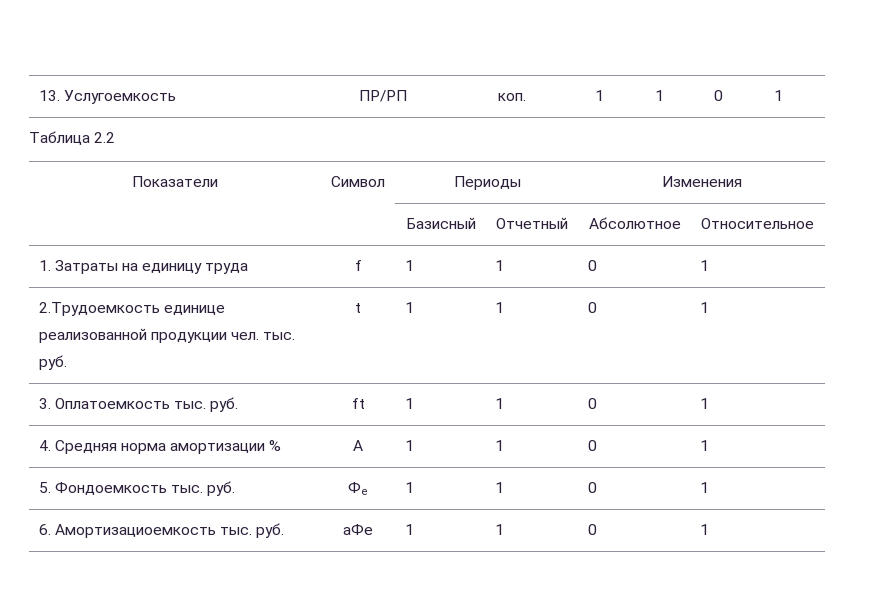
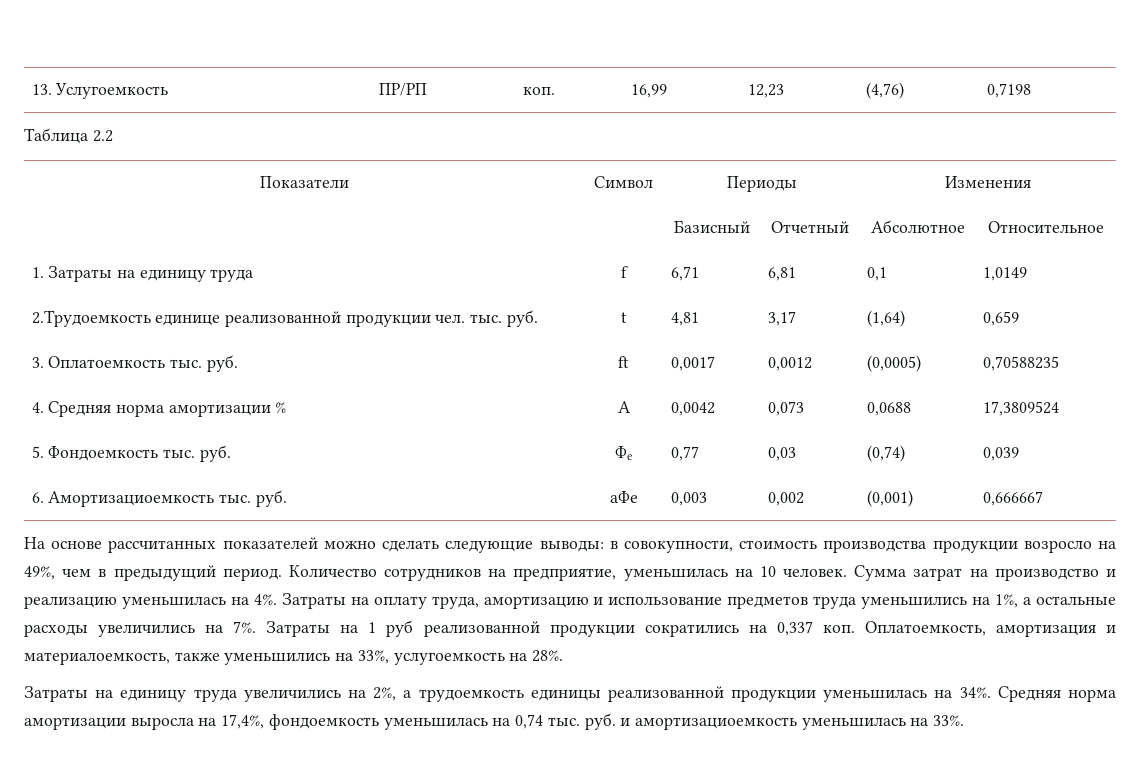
[594,90,604,101] [654,90,664,101] [713,90,723,101] [773,90,783,101] 1 | 1 | 0 | 1 -> [630,84,667,98] [747,84,784,98] [865,82,904,99] [986,83,1031,98] 16,99 | 12,23 | (4,76) | 0,7198
[404,260,414,271] [494,260,504,271] [587,260,597,271] [699,260,709,271] 1 | 1 | 0 | 1 -> [670,266,699,281] [767,267,796,281] [866,267,887,281] [982,267,1027,281] 6,71 | 6,81 | 0,1 | 1,0149
[404,302,414,313] [494,302,504,313] [587,302,597,313] [699,302,709,313] 1 | 1 | 0 | 1 -> [670,312,699,326] [767,311,796,326] [866,310,905,327] [982,311,1019,326] 4,81 | 3,17 | (1,64) | 0,659
[404,398,414,409] [494,398,504,409] [587,398,597,409] [699,398,709,409] 1 | 1 | 0 | 1 -> [670,356,715,371] [767,357,812,371] [866,355,921,372] [982,356,1059,371] 0,0017 | 0,0012 | (0,0005) | 0,70588235
[404,440,414,451] [494,440,504,451] [587,440,597,451] [699,440,709,451] 1 | 1 | 0 | 1 -> [670,402,715,416] [767,401,804,416] [866,402,911,416] [982,401,1059,416] 0,0042 | 0,073 | 0,0688 | 17,3809524
[404,482,414,493] [494,482,504,493] [587,482,597,493] [699,482,709,493] 1 | 1 | 0 | 1 -> [670,446,699,461] [767,447,796,461] [866,445,905,462] [982,447,1019,461] 0,77 | 0,03 | (0,74) | 0,039
[404,524,414,535] [494,524,504,535] [587,524,597,535] [699,524,709,535] 1 | 1 | 0 | 1 -> [670,492,707,506] [767,492,804,506] [866,490,913,507] [982,491,1043,506] [24,537,1117,553] [24,565,1116,581] [24,593,1117,609] [24,620,1116,637] [24,650,564,665] [24,686,1116,702] [24,713,965,730] 0,003 | 0,002 | (0,001) | 0,666667 // На основе рассчитанных показателей можно сделать следующие выводы: в совокупности, стоимость производства продукции возросло на 49%, чем в предыдущий период. Количество сотрудников на предприятие, уменьшилась на 10 человек. Сумма затрат на производство и реализацию уменьшилась на 4%. Затраты на оплату труда, амортизацию и использование предметов труда уменьшились на 1%, а остальные расходы увеличились на 7%. Затраты на 1 руб реализованной продукции сократились на 0,337 коп. Оплатоемкость, амортизация и материалоемкость, также уменьшились на 33%, услугоемкость на 28%. // Затраты на единицу труда увеличились на 2%, а трудоемкость единицы реализованной продукции уменьшилась на 34%. Средняя норма амортизации выросла на 17,4%, фондоемкость уменьшилась на 0,74 тыс. руб. и амортизациоемкость уменьшилась на 33%.

